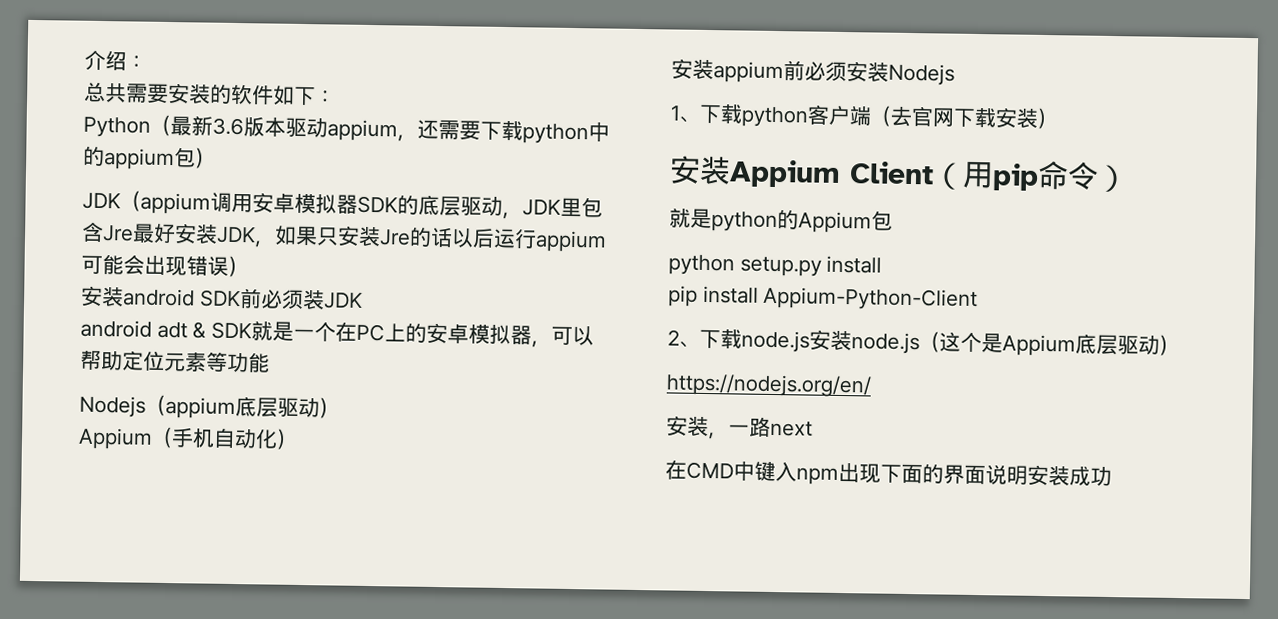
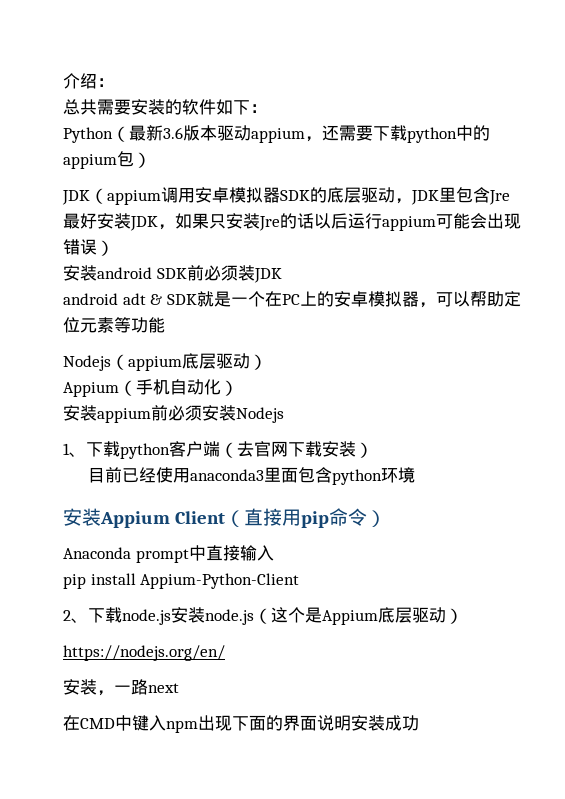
(1059, 118) none -> [88,467,416,485] // 目前已经使用anaconda3里面包含python环境
(964, 176) none -> [243,508,282,526] 直接
[669,208,893,234] [668,254,883,277] 就是python的Appium包 // python setup.py install -> [63,545,274,563] Anaconda prompt中直接输入

